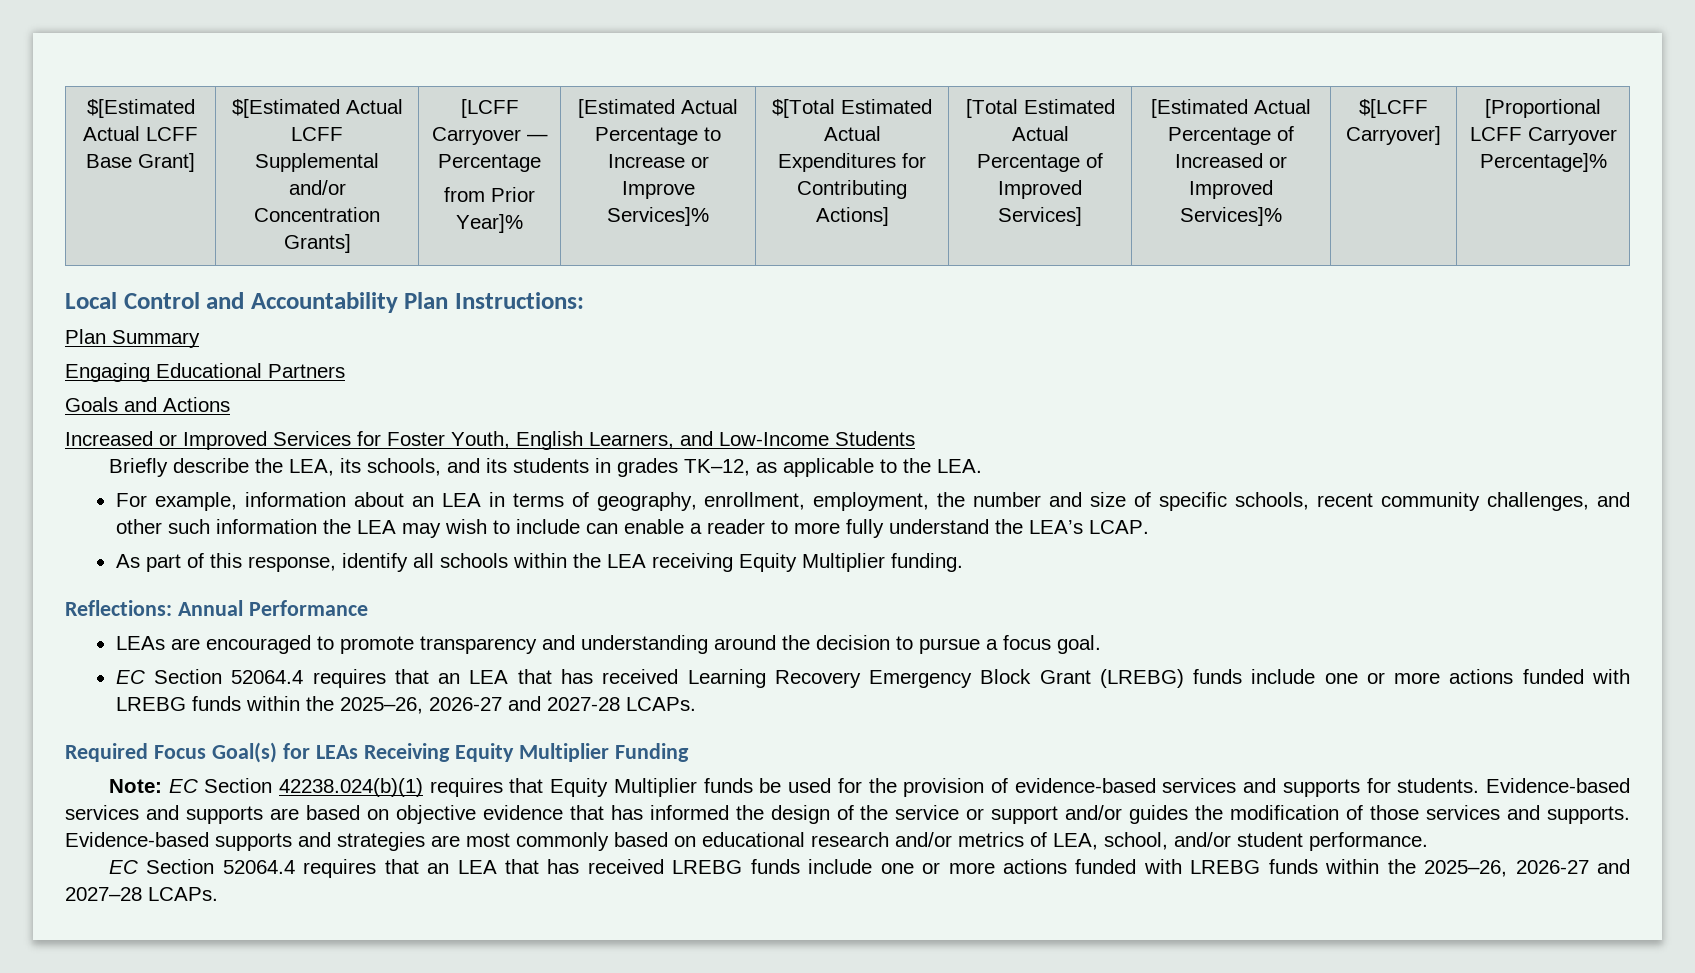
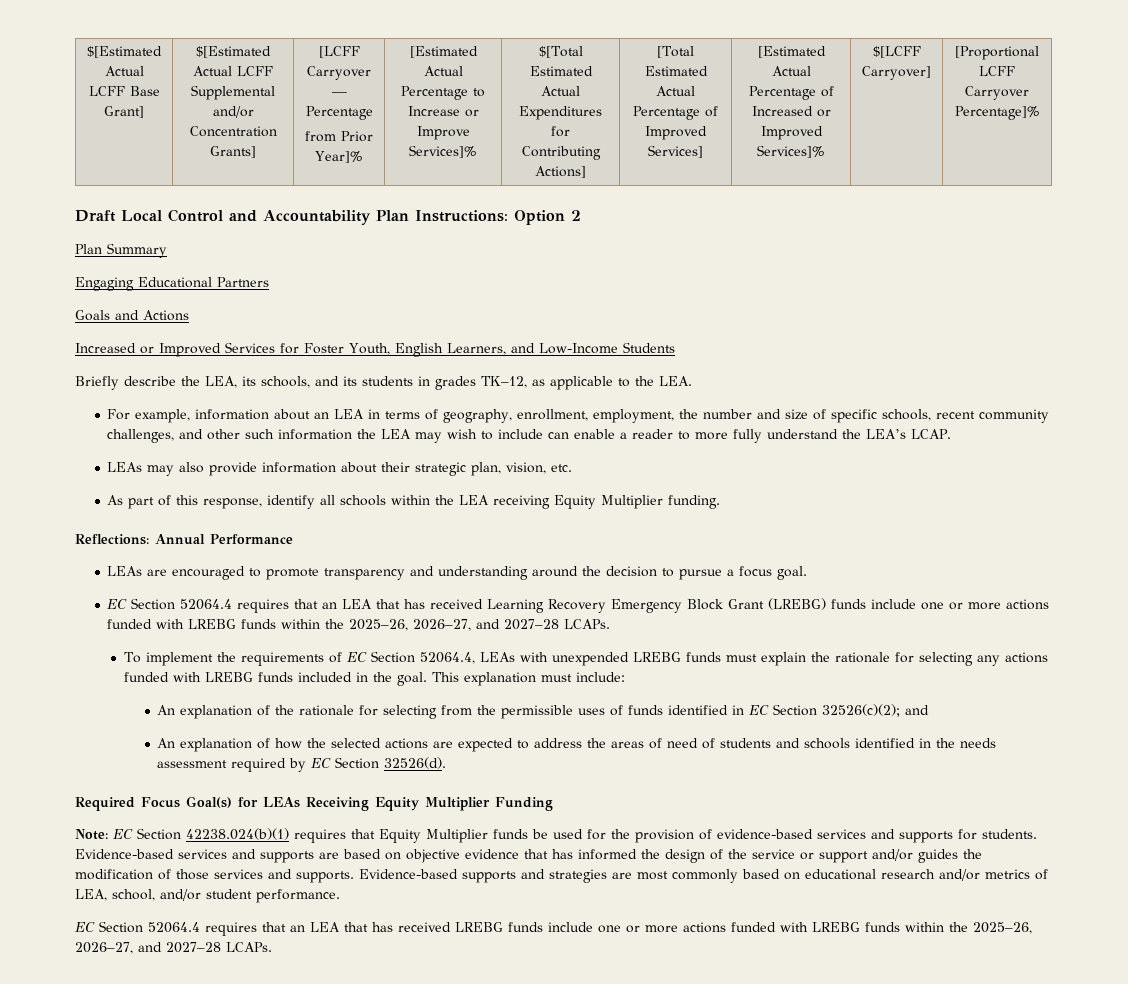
(1607, 162) none -> [75,210,116,222] Draft
(585, 300) none -> [514,210,581,225] Option 2
(1149, 527) none -> [107,462,573,476] // LEAs may also provide information about their strategic plan, vision, etc.
[428,696,696,711] 2026-27 and 2027-28 LCAPs. -> [413,619,611,631] [123,651,1048,666] [123,672,625,686] [157,704,930,719] [157,738,997,752] [157,757,447,772] 2026–27, and 2027–28 LCAPs. // To implement the requirements of EC Section 52064.4, LEAs with unexpended LREBG funds must explain the rationale for selecting any actions funded with LREBG funds included in the goal. This explanation must include: // An explanation of the rationale for selecting from the permissible uses of funds identified in EC Section 32526(c)(2); and // An explanation of how the selected actions are expected to address the areas of need of students and schools identified in the needs assessment required by EC Section 32526(d).
[1515,860,1589,874] 2026-27 -> [75,942,133,954] 2026–27,

